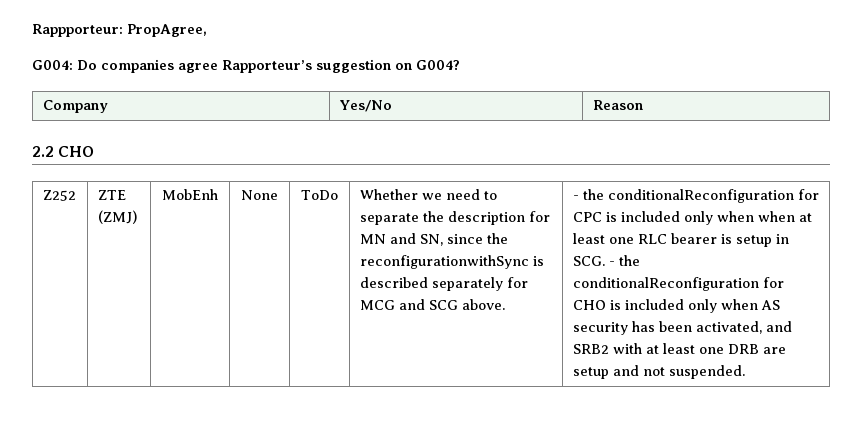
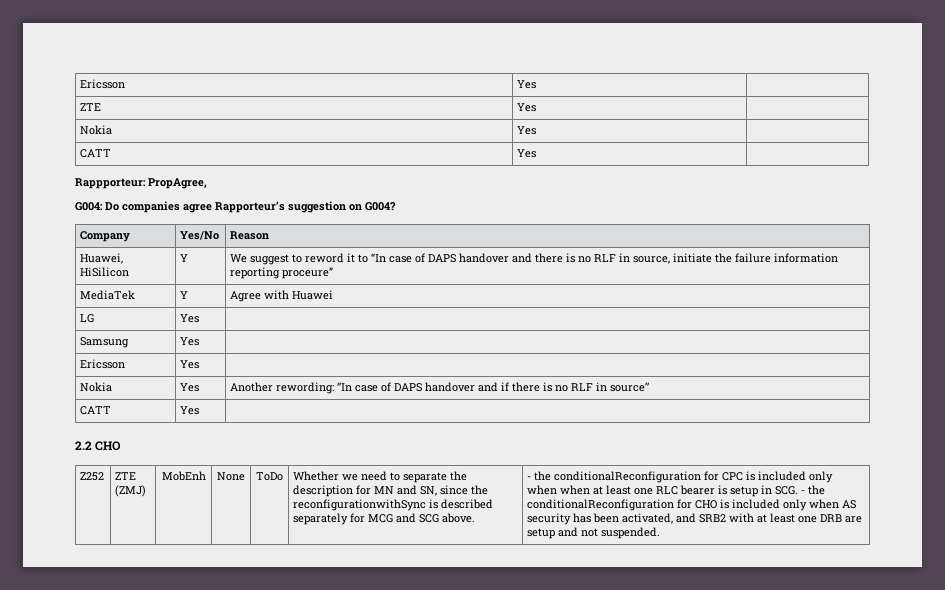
(32, 30) none -> [80,79,126,89] [517,80,537,89] [80,103,102,111] [517,103,537,112] [80,125,113,135] [517,126,537,135] [80,149,112,158] [517,149,537,158] Ericsson | Yes | // ZTE | Yes | // Nokia | Yes | // CATT | Yes | //
(643, 105) none -> [80,253,124,264] [80,267,130,277] [180,254,189,262] [230,253,839,265] [230,267,334,279] [80,290,136,300] [180,291,189,299] [230,290,334,302] [80,314,95,323] [180,314,200,323] [80,337,130,348] [180,337,200,346] [80,359,126,369] [180,360,200,369] [80,382,113,392] [180,383,200,392] [230,382,650,394] [80,406,112,415] [180,406,200,415] // Huawei, HiSilicon | Y | We suggest to reword it to “In case of DAPS handover and there is no RLF in source, initiate the failure information reporting proceure” // MediaTek | Y | Agree with Huawei // LG | Yes | // Samsung | Yes | // Ericsson | Yes | // Nokia | Yes | Another rewording: ‘’In case of DAPS handover and if there is no RLF in source’’ // CATT | Yes |

